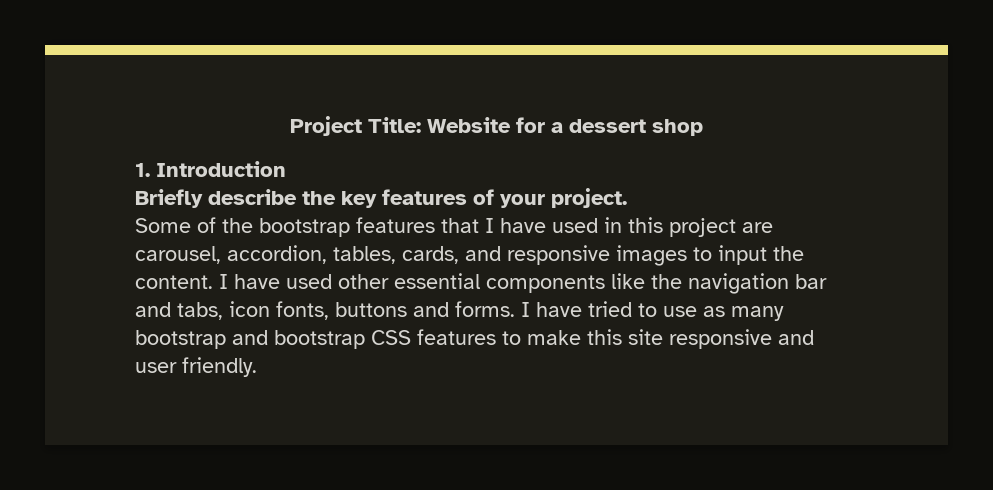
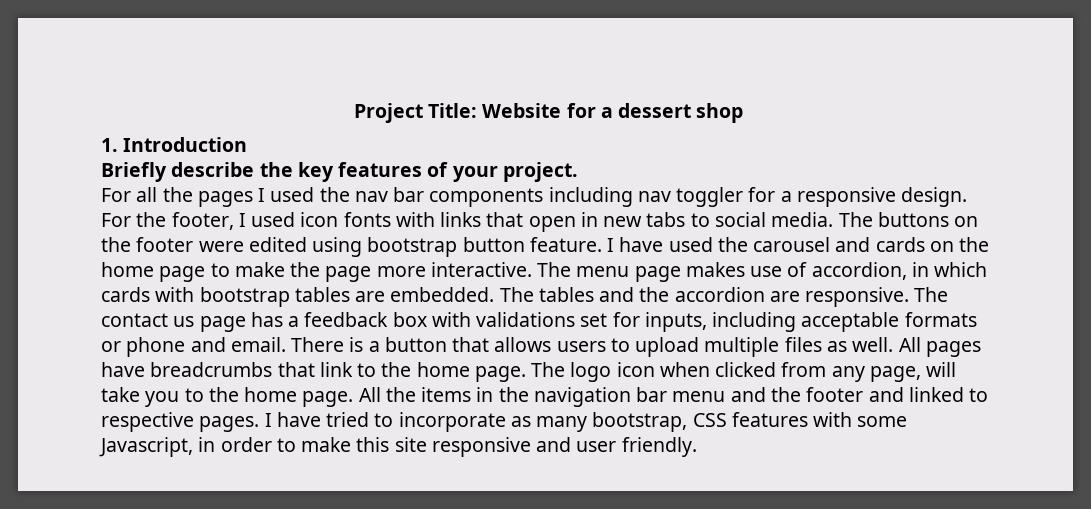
[135,217,773,237] [135,245,804,266] [135,273,827,294] [135,301,515,320] Some of the bootstrap features that I have used in this project are carousel, accordion, tables, cards, and responsive images to input the content. I have used other essential components like the navigation bar and tabs, icon fonts, buttons and forms. -> [101,187,968,207] [101,212,979,232] [101,237,990,257] [101,262,988,282] [101,287,949,307] [101,312,977,332] [101,337,981,357] [101,362,957,382] [101,387,989,407] [101,412,260,432] For all the pages I used the nav bar components including nav toggler for a responsive design. For the footer, I used icon fonts with links that open in new tabs to social media. The buttons on the footer were edited using bootstrap button feature. I have used the carousel and cards on the home page to make the page more interactive. The menu page makes use of accordion, in which cards with bootstrap tables are embedded. The tables and the accordion are responsive. The contact us page has a feedback box with validations set for inputs, including acceptable formats or phone and email. There is a button that allows users to upload multiple files as well. All pages have breadcrumbs that link to the home page. The logo icon when clicked from any page, will take you to the home page. All the items in the navigation bar menu and the footer and linked to respective pages.
[663,306,697,317] use -> [398,412,506,432] incorporate
[135,329,496,349] bootstrap and bootstrap CSS features -> [592,412,908,432] [99,437,272,457] bootstrap, CSS features with some Javascript, in order

